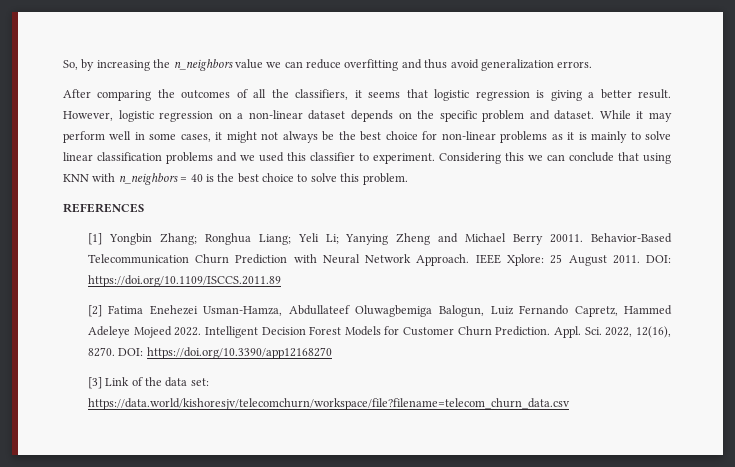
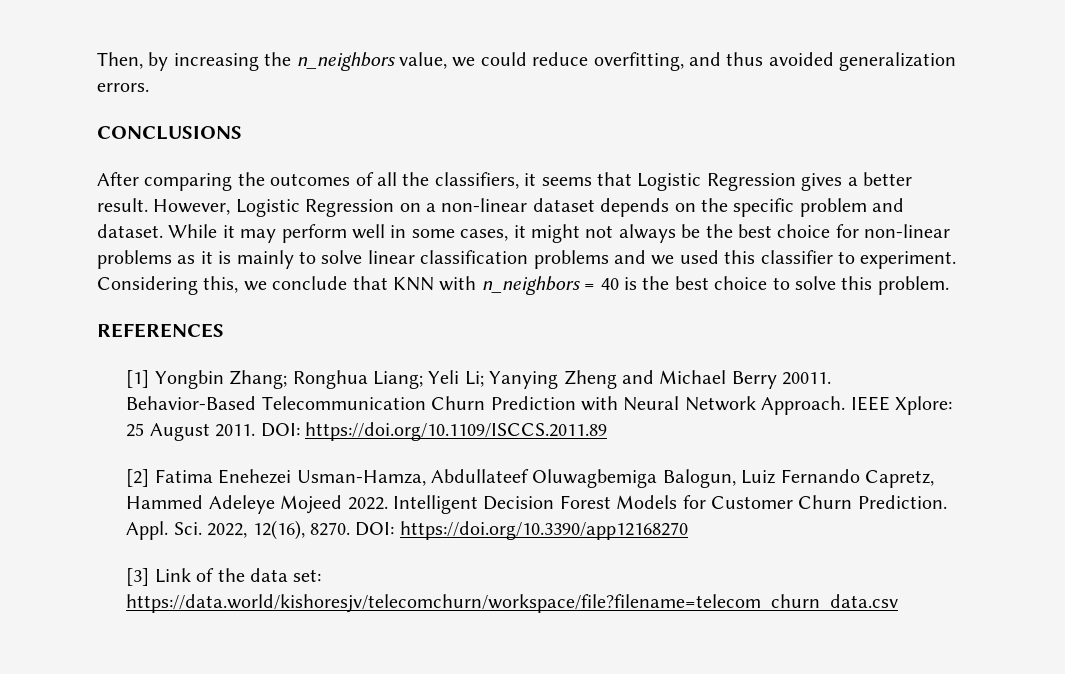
[63,60,78,70] So, -> [97,52,143,69] Then,
[234,59,399,71] value we can reduce overfitting -> [399,52,684,71] value, we could reduce overfitting,
[450,59,479,69] avoid -> [768,52,834,66] avoided
(593, 64) none -> [97,126,242,140] // CONCLUSIONS
[434,89,582,101] logistic regression is giving -> [637,173,843,191] Logistic Regression gives
[118,110,214,122] logistic regression -> [235,199,395,217] Logistic Regression
[505,152,565,161] this we can -> [203,276,267,293] this, we
[643,153,671,164] using -> (388, 283) none

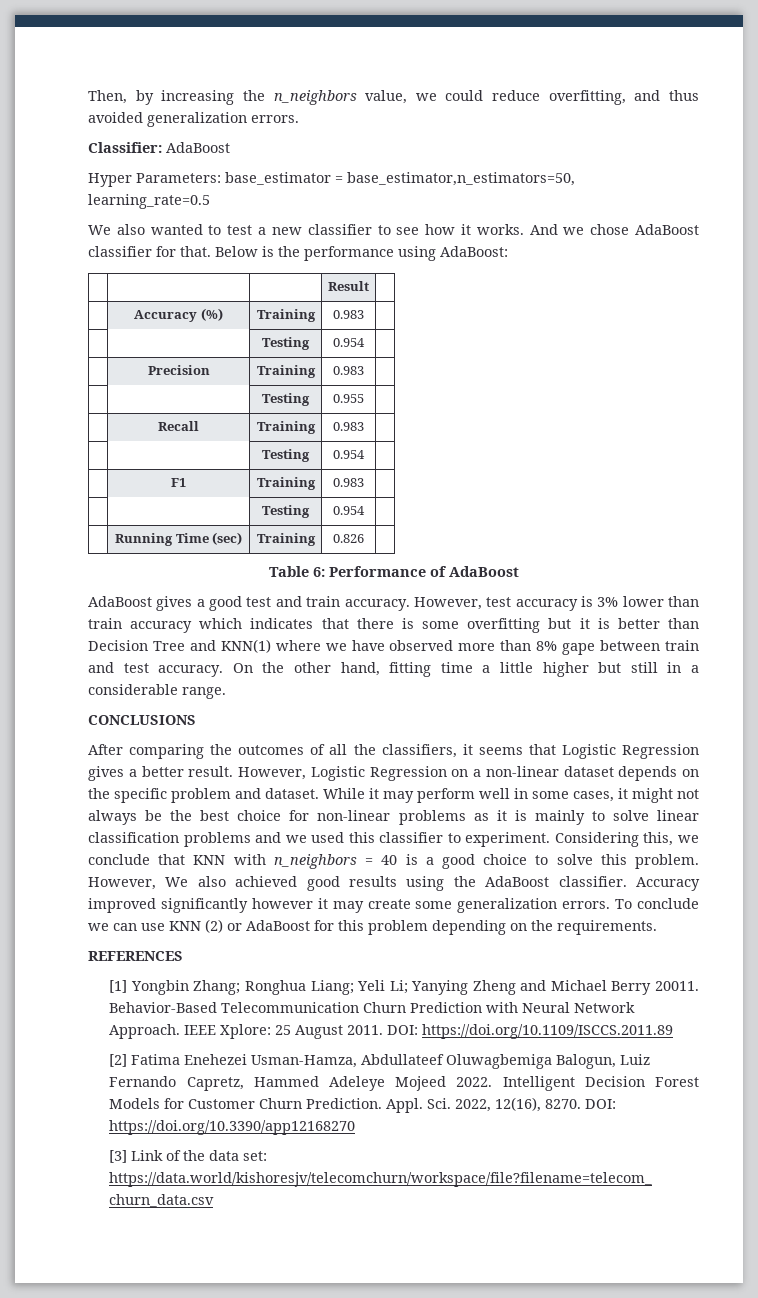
(149, 87) none -> [88,142,230,153] [88,172,575,187] [88,194,210,209] [88,224,699,235] [88,246,508,261] [328,281,369,291] [134,308,223,322] [256,309,316,322] [333,310,364,319] [262,337,310,350] [333,338,365,347] [147,365,210,375] [256,365,316,378] [333,366,364,375] [262,393,310,406] [333,394,364,403] [158,421,199,431] [256,421,316,434] [333,422,364,431] [262,449,310,462] [333,450,365,459] [171,478,186,487] [256,477,316,490] [333,478,364,487] [262,505,310,518] [333,506,365,515] [114,532,243,546] [256,533,316,546] [333,534,364,543] [268,566,519,577] [88,596,699,611] [88,618,699,633] [88,639,699,655] [88,662,700,677] [88,684,226,699] // Classifier: AdaBoost // Hyper Parameters: base_estimator = base_estimator,n_estimators=50, learning_rate=0.5 // We also wanted to test a new classifier to see how it works. And we chose AdaBoost classifier for that. Below is the performance using AdaBoost: // | | | Result | // | Accuracy (%) | Training | 0.983 | // | | Testing | 0.954 | // | Precision | Training | 0.983 | // | | Testing | 0.955 | // | Recall | Training | 0.983 | // | | Testing | 0.954 | // | F1 | Training | 0.983 | // | | Testing | 0.954 | // | Running Time (sec) | Training | 0.826 | // Table 6: Performance of AdaBoost // AdaBoost gives a good test and train accuracy. However, test accuracy is 3% lower than train accuracy which indicates that there is some overfitting but it is better than Decision Tree and KNN(1) where we have observed more than 8% gape between train and test accuracy. On the other hand, fitting time a little higher but still in a considerable range.
[642,276,709,290] the best -> [425,854,475,869] a good
(949, 285) none -> [88,876,700,891] [88,898,699,913] [88,919,657,935] However, We also achieved good results using the AdaBoost classifier. Accuracy improved significantly however it may create some generalization errors. To conclude we can use KNN (2) or AdaBoost for this problem depending on the requirements.

